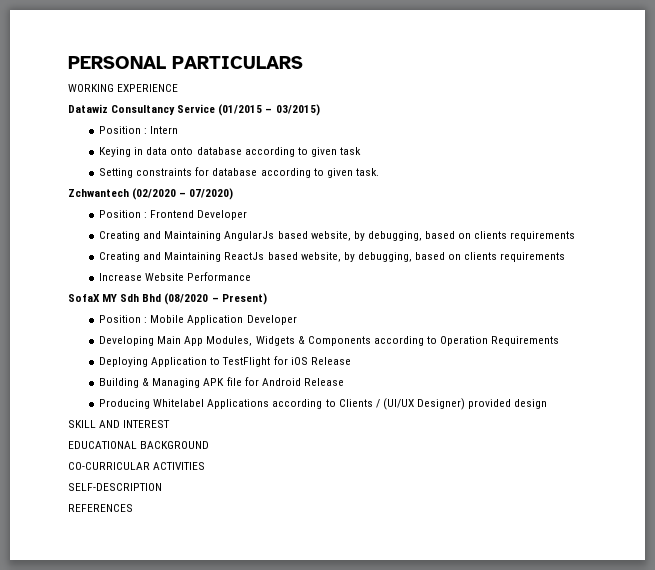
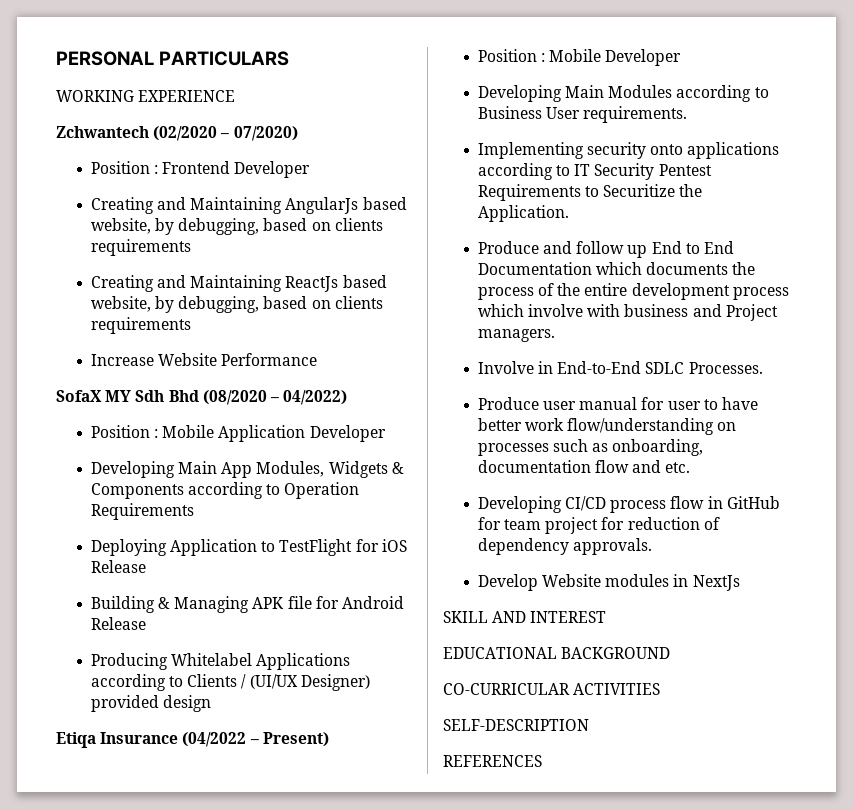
[68,104,320,116] [99,126,179,134] [99,147,361,157] [99,167,379,178] // Datawiz Consultancy Service (01/2015 – 03/2015) // Position : Intern // Keying in data onto database according to given task // Setting constraints for database according to given task. -> (236, 96) none
[221,293,267,305] Present) -> [283,390,348,405] 04/2022)
(548, 404) none -> [56,732,329,748] [477,49,682,66] [477,85,769,102] [477,106,688,123] [477,142,780,159] [477,163,712,180] [477,184,703,201] [477,205,569,222] [477,241,734,258] [477,262,756,275] [477,283,789,300] [477,304,778,321] [477,329,555,342] [477,361,763,374] [477,397,758,410] [477,418,737,435] [477,439,704,456] [477,460,691,473] [477,496,780,513] [477,517,720,534] [477,538,653,555] [477,574,740,591] // Etiqa Insurance (04/2022 – Present) // Position : Mobile Developer // Developing Main Modules according to Business User requirements. // Implementing security onto applications according to IT Security Pentest Requirements to Securitize the Application. // Produce and follow up End to End Documentation which documents the process of the entire development process which involve with business and Project managers. // Involve in End-to-End SDLC Processes. // Produce user manual for user to have better work flow/understanding on processes such as onboarding, documentation flow and etc. // Developing CI/CD process flow in GitHub for team project for reduction of dependency approvals. // Develop Website modules in NextJs

